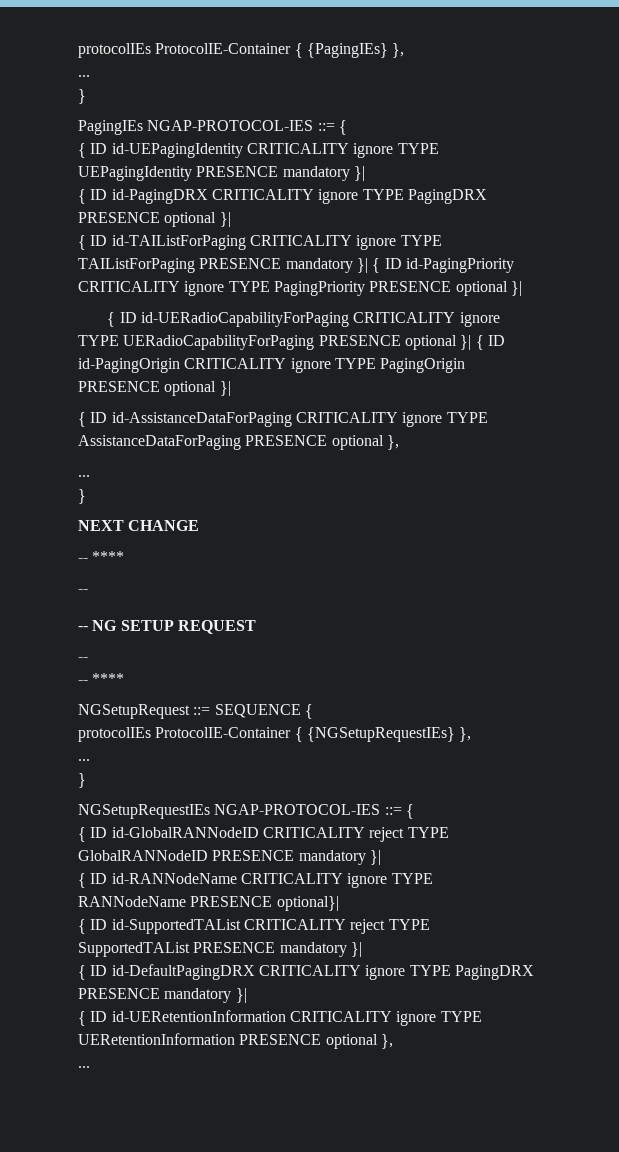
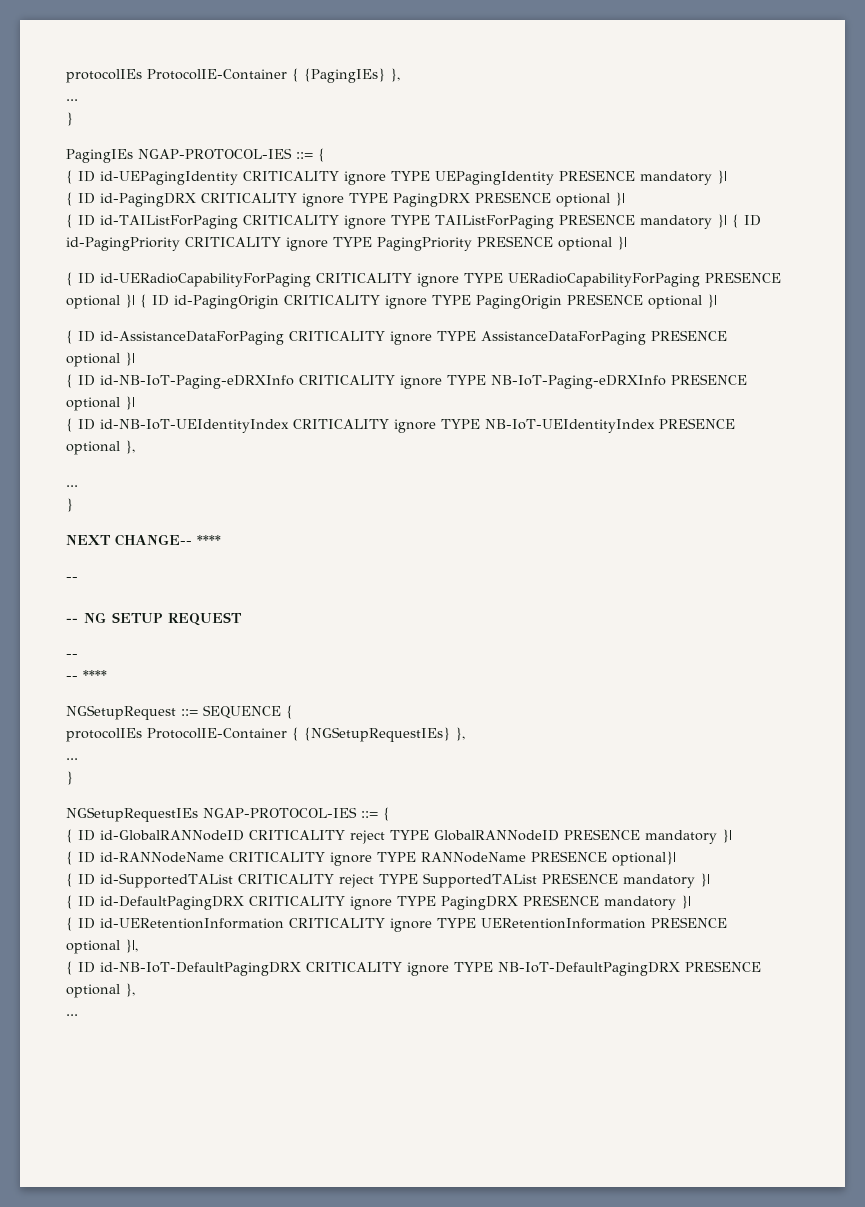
(384, 442) none -> [125,352,135,366] [66,374,747,389] [66,396,135,411] [66,418,735,433] [66,441,120,455] }| // { ID id-NB-IoT-Paging-eDRXInfo CRITICALITY ignore TYPE NB-IoT-Paging-eDRXInfo PRESENCE optional }| // { ID id-NB-IoT-UEIdentityIndex CRITICALITY ignore TYPE NB-IoT-UEIdentityIndex PRESENCE optional
[128,520,200,531] [78,558,88,562] CHANGE // -- -> [115,534,192,546] CHANGE--
(378, 1041) none -> [125,939,138,953] [66,961,761,976] [66,984,120,998] }|, // { ID id-NB-IoT-DefaultPagingDRX CRITICALITY ignore TYPE NB-IoT-DefaultPagingDRX PRESENCE optional

